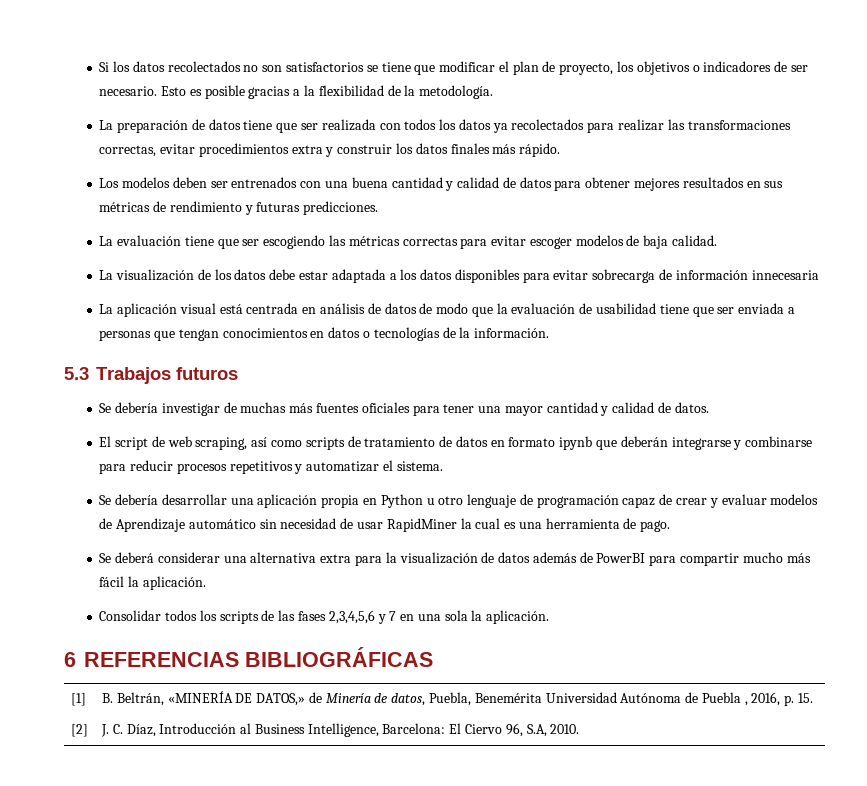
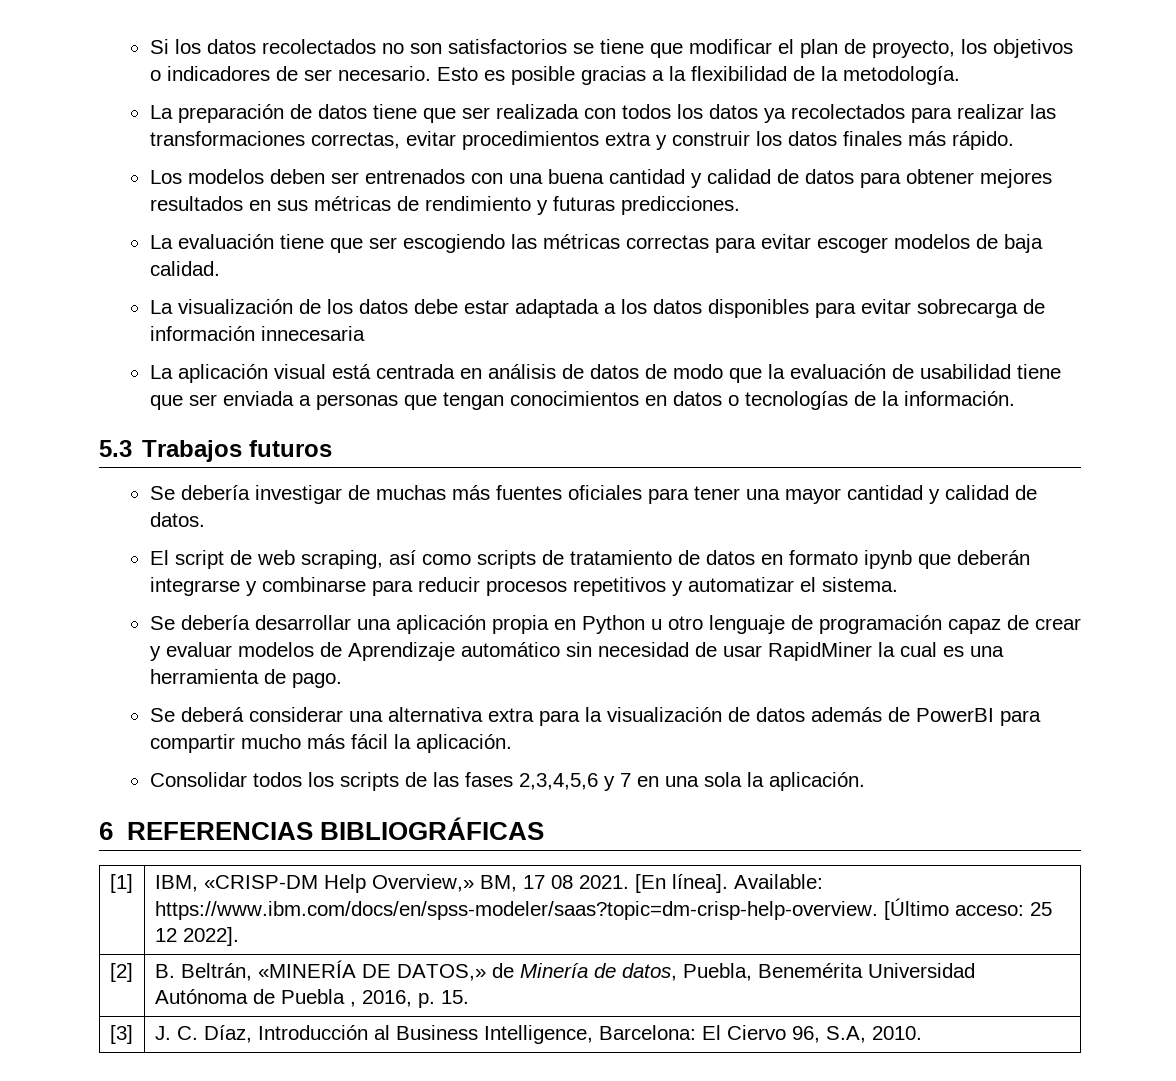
(86, 699) none -> [154,874,823,893] [154,898,1052,920] [154,927,239,946] [109,963,133,982] | IBM, «CRISP-DM Help Overview,» BM, 17 08 2021. [En línea]. Available: https://www.ibm.com/docs/en/spss-modeler/saas?topic=dm-crisp-help-overview. [Último acceso: 25 12 2022]. // [2]
[70,724,88,737] [2] -> [109,1025,133,1044] [3]

